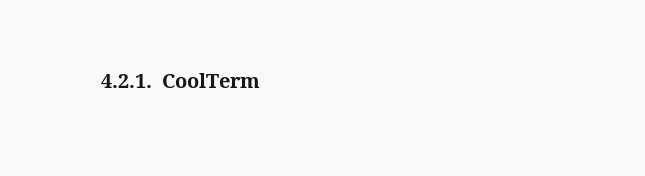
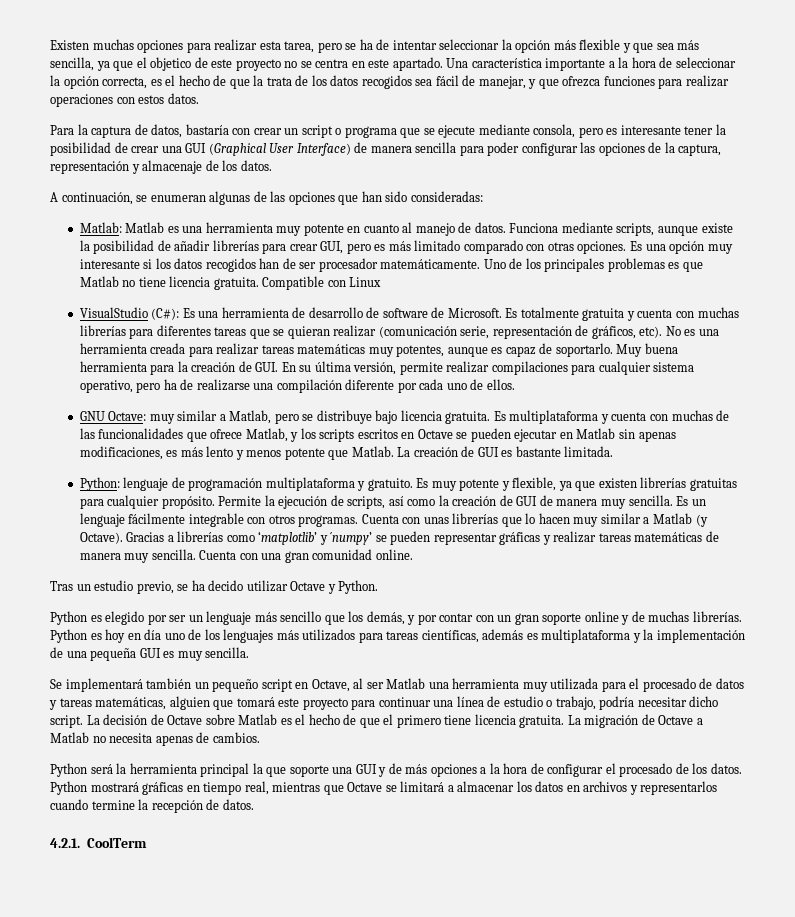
(101, 81) none -> [50,39,700,53] [50,57,736,71] [50,75,729,89] [50,93,199,107] [50,124,726,138] [50,142,722,156] [50,160,272,174] [50,191,483,205] [79,222,733,236] [79,240,733,254] [79,258,704,272] [79,276,382,290] [79,307,739,321] [79,325,720,339] [79,343,678,357] [79,361,695,375] [79,379,515,393] [79,410,730,424] [79,428,676,442] [79,446,614,460] [79,477,738,491] [79,495,706,509] [79,513,708,527] [79,531,720,545] [79,549,413,563] [50,580,379,594] [50,611,742,625] [50,629,745,643] [50,647,250,661] [50,678,744,692] [49,696,719,710] [50,714,703,728] [50,732,260,746] [50,763,742,777] [50,781,718,795] [50,799,254,813] Existen muchas opciones para realizar esta tarea, pero se ha de intentar seleccionar la opción más flexible y que sea más sencilla, ya que el objetico de este proyecto no se centra en este apartado. Una característica importante a la hora de seleccionar la opción correcta, es el hecho de que la trata de los datos recogidos sea fácil de manejar, y que ofrezca funciones para realizar operaciones con estos datos. // Para la captura de datos, bastaría con crear un script o programa que se ejecute mediante consola, pero es interesante tener la posibilidad de crear una GUI (Graphical User Interface) de manera sencilla para poder configurar las opciones de la captura, representación y almacenaje de los datos. // A continuación, se enumeran algunas de las opciones que han sido consideradas: // Matlab: Matlab es una herramienta muy potente en cuanto al manejo de datos. Funciona mediante scripts, aunque existe la posibilidad de añadir librerías para crear GUI, pero es más limitado comparado con otras opciones. Es una opción muy interesante si los datos recogidos han de ser procesador matemáticamente. Uno de los principales problemas es que Matlab no tiene licencia gratuita. Compatible con Linux // VisualStudio (C#): Es una herramienta de desarrollo de software de Microsoft. Es totalmente gratuita y cuenta con muchas librerías para diferentes tareas que se quieran realizar (comunicación serie, representación de gráficos, etc). No es una herramienta creada para realizar tareas matemáticas muy potentes, aunque es capaz de soportarlo. Muy buena herramienta para la creación de GUI. En su última versión, permite realizar compilaciones para cualquier sistema operativo, pero ha de realizarse una compilación diferente por cada uno de ellos. // GNU Octave: muy similar a Matlab, pero se distribuye bajo licencia gratuita. Es multiplataforma y cuenta con muchas de las funcionalidades que ofrece Matlab, y los scripts escritos en Octave se pueden ejecutar en Matlab sin apenas modificaciones, es más lento y menos potente que Matlab. La creación de GUI es bastante limitada. // Python: lenguaje de programación multiplataforma y gratuito. Es muy potente y flexible, ya que existen librerías gratuitas para cualquier propósito. Permite la ejecución de scripts, así como la creación de GUI de manera muy sencilla. Es un lenguaje fácilmente integrable con otros programas. Cuenta con unas librerías que lo hacen muy similar a Matlab (y Octave). Gracias a librerías como ‘matplotlib’ y ´numpy’ se pueden representar gráficas y realizar tareas matemáticas de manera muy sencilla. Cuenta con una gran comunidad online. // Tras un estudio previo, se ha decido utilizar Octave y Python. // Python es elegido por ser un lenguaje más sencillo que los demás, y por contar con un gran soporte online y de muchas librerías. Python es hoy en día uno de los lenguajes más utilizados para tareas científicas, además es multiplataforma y la implementación de una pequeña GUI es muy sencilla. // Se implementará también un pequeño script en Octave, al ser Matlab una herramienta muy utilizada para el procesado de datos y tareas matemáticas, alguien que tomará este proyecto para continuar una línea de estudio o trabajo, podría necesitar dicho script. La decisión de Octave sobre Matlab es el hecho de que el primero tiene licencia gratuita. La migración de Octave a Matlab no necesita apenas de cambios. // Python será la herramienta principal la que soporte una GUI y de más opciones a la hora de configurar el procesado de los datos. Python mostrará gráficas en tiempo real, mientras que Octave se limitará a almacenar los datos en archivos y representarlos cuando termine la recepción de datos. //

